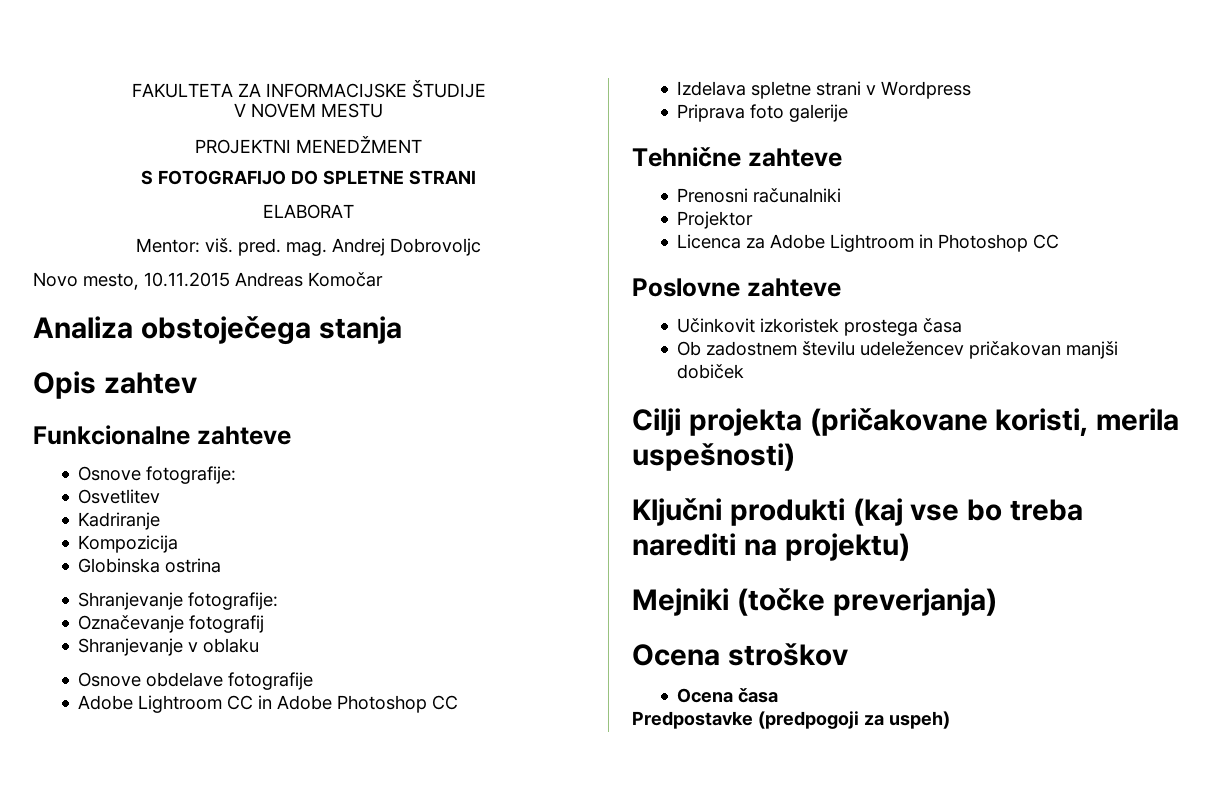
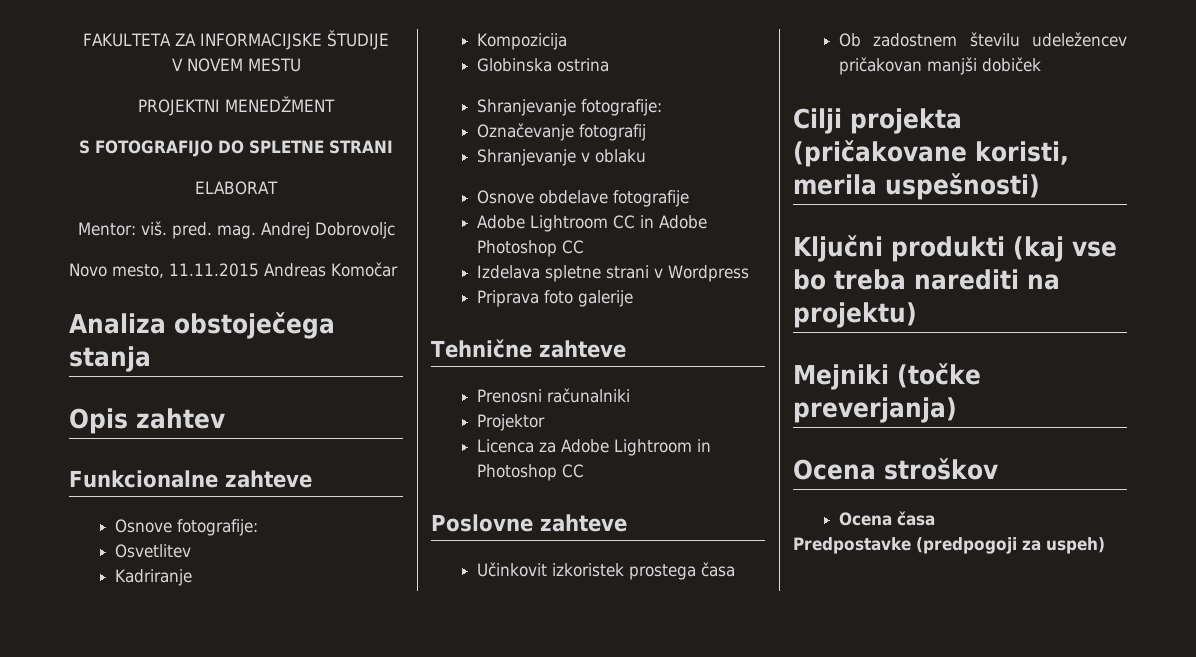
[144,272,230,287] 10.11.2015 -> [169,263,259,277] 11.11.2015

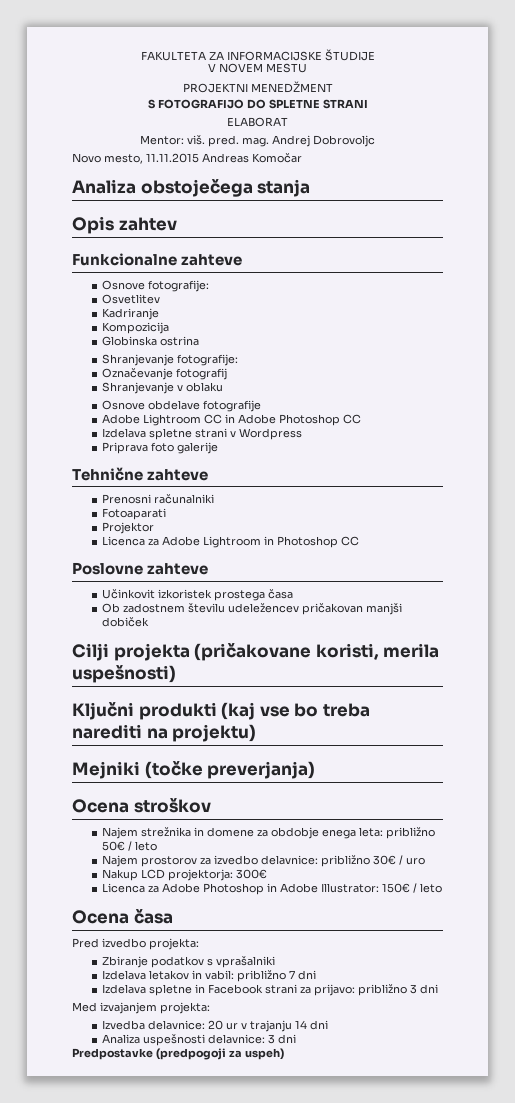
(630, 395) none -> [101,508,166,520] // Fotoaparati
[838,511,935,526] Ocena časa -> [101,827,435,839] [101,841,157,851] [101,855,425,867] [101,869,267,881] [101,883,442,895] [72,909,173,924] [72,938,199,950] [101,956,275,968] [101,970,316,982] [101,984,438,996] [72,1002,210,1014] [101,1020,328,1032] [101,1034,296,1046] Najem strežnika in domene za obdobje enega leta: približno 50€ / leto // Najem prostorov za izvedbo delavnice: približno 30€ / uro // Nakup LCD projektorja: 300€ // Licenca za Adobe Photoshop in Adobe Illustrator: 150€ / leto // Ocena časa // Pred izvedbo projekta: // Zbiranje podatkov s vprašalniki // Izdelava letakov in vabil: približno 7 dni // Izdelava spletne in Facebook strani za prijavo: približno 3 dni // Med izvajanjem projekta: // Izvedba delavnice: 20 ur v trajanju 14 dni // Analiza uspešnosti delavnice: 3 dni

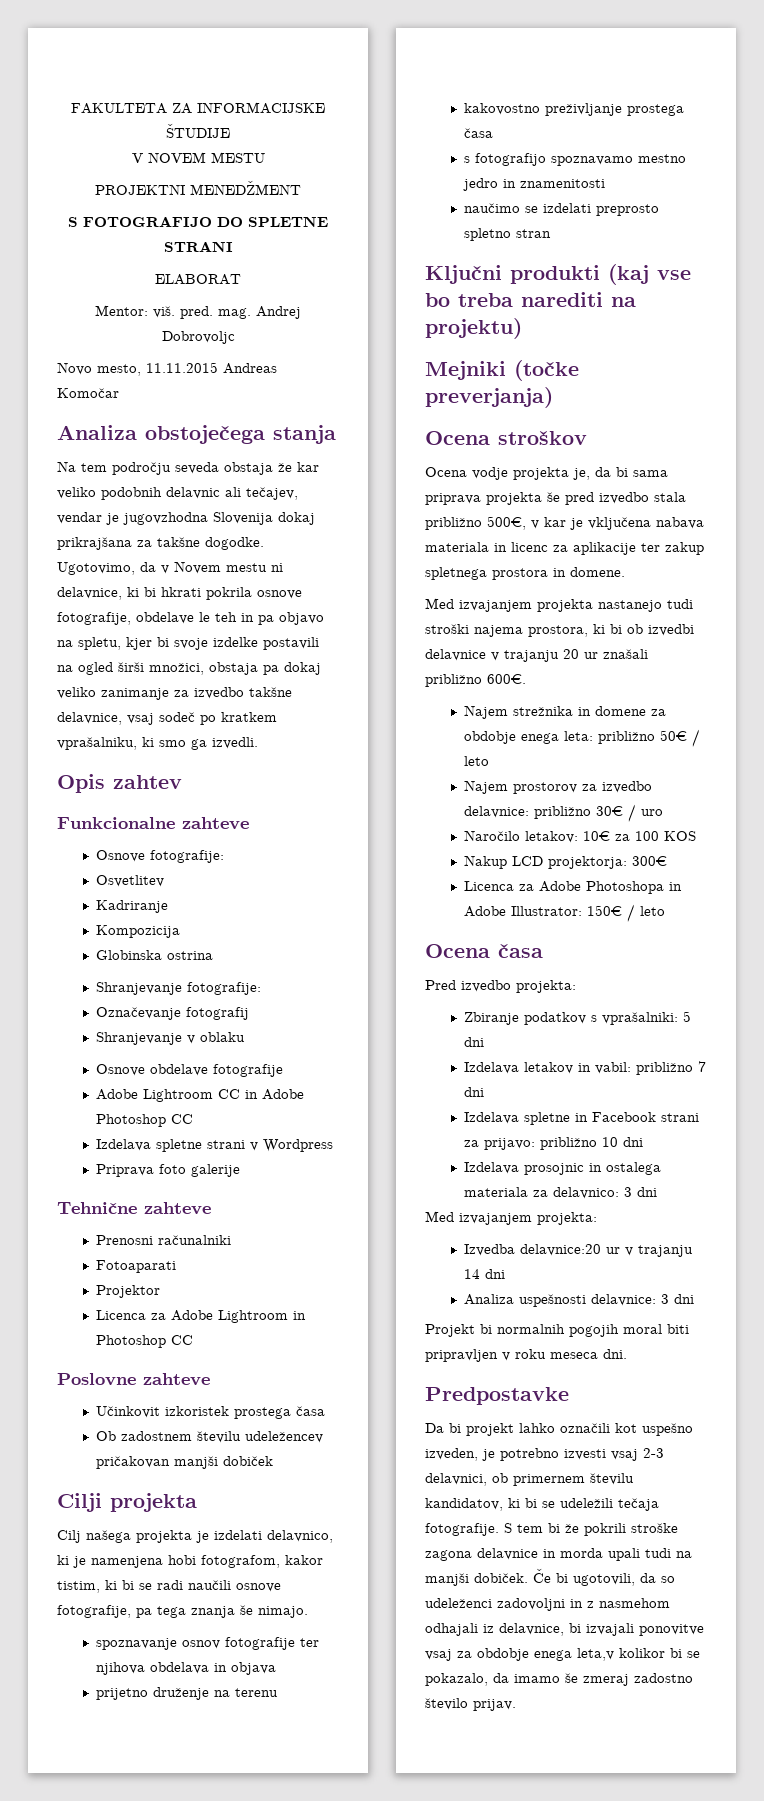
(311, 188) none -> [57,461,319,475] [57,487,298,500] [57,512,315,525] [57,537,264,550] [57,561,283,575] [57,587,302,600] [57,612,324,625] [57,637,319,650] [57,662,321,675] [57,687,292,700] [57,712,277,725] [57,737,258,750] // Na tem področju seveda obstaja že kar veliko podobnih delavnic ali tečajev, vendar je jugovzhodna Slovenija dokaj prikrajšana za takšne dogodke. Ugotovimo, da v Novem mestu ni delavnice, ki bi hkrati pokrila osnove fotografije, obdelave le teh in pa objavo na spletu, kjer bi svoje izdelke postavili na ogled širši množici, obstaja pa dokaj veliko zanimanje za izvedbo takšne delavnice, vsaj sodeč po kratkem vprašalniku, ki smo ga izvedli.
[194,643,440,661] [72,665,176,683] (pričakovane koristi, merila uspešnosti) -> [57,1530,333,1543] [57,1555,323,1568] [57,1580,281,1593] [57,1605,308,1618] [95,1637,319,1650] [95,1662,276,1675] [95,1687,278,1700] [463,103,684,116] [463,128,493,138] [463,153,686,166] [462,178,605,191] [463,203,659,216] [463,228,551,241] // Cilj našega projekta je izdelati delavnico, ki je namenjena hobi fotografom, kakor tistim, ki bi se radi naučili osnove fotografije, pa tega znanja še nimajo. // spoznavanje osnov fotografije ter njihova obdelava in objava // prijetno druženje na terenu // kakovostno preživljanje prostega časa // s fotografijo spoznavamo mestno jedro in znamenitosti // naučimo se izdelati preprosto spletno stran
(211, 805) none -> [425,467,668,480] [425,492,686,505] [425,516,704,530] [425,542,704,555] [425,567,625,580] [425,598,693,612] [425,624,694,637] [425,649,648,662] [425,674,526,687] // Ocena vodje projekta je, da bi sama priprava projekta še pred izvedbo stala približno 500€, v kar je vključena nabava materiala in licenc za aplikacije ter zakup spletnega prostora in domene. // Med izvajanjem projekta nastanejo tudi stroški najema prostora, ki bi ob izvedbi delavnice v trajanju 20 ur znašali približno 600€.
(425, 861) none -> [463,830,696,843] // Naročilo letakov: 10€ za 100 KOS
[202,883,264,895] Photoshop -> [585,881,664,894] Photoshopa
[215,956,275,968] vprašalniki -> [601,1011,691,1025] [463,1037,484,1047] vprašalniki: 5 dni
(407, 990) none -> [601,1137,643,1147] [463,1162,661,1175] [463,1187,619,1199] 10 dni // Izdelava prosojnic in ostalega materiala za delavnico:
[147,1020,223,1030] delavnice: 20 -> [519,1244,601,1256] delavnice:20
[72,1048,284,1060] Predpostavke (predpogoji za uspeh) -> [425,1324,689,1337] [425,1349,627,1362] [425,1387,569,1405] [425,1423,693,1436] [425,1448,664,1461] [425,1473,634,1486] [425,1498,659,1511] [425,1523,678,1536] [425,1548,692,1561] [425,1568,675,1586] [425,1598,670,1611] [425,1623,704,1636] [425,1648,700,1661] [425,1673,693,1686] [425,1698,516,1711] Projekt bi normalnih pogojih moral biti pripravljen v roku meseca dni. // Predpostavke // Da bi projekt lahko označili kot uspešno izveden, je potrebno izvesti vsaj 2-3 delavnici, ob primernem številu kandidatov, ki bi se udeležili tečaja fotografije. S tem bi že pokrili stroške zagona delavnice in morda upali tudi na manjši dobiček. Če bi ugotovili, da so udeleženci zadovoljni in z nasmehom odhajali iz delavnice, bi izvajali ponovitve vsaj za obdobje enega leta,v kolikor bi se pokazalo, da imamo še zmeraj zadostno število prijav.

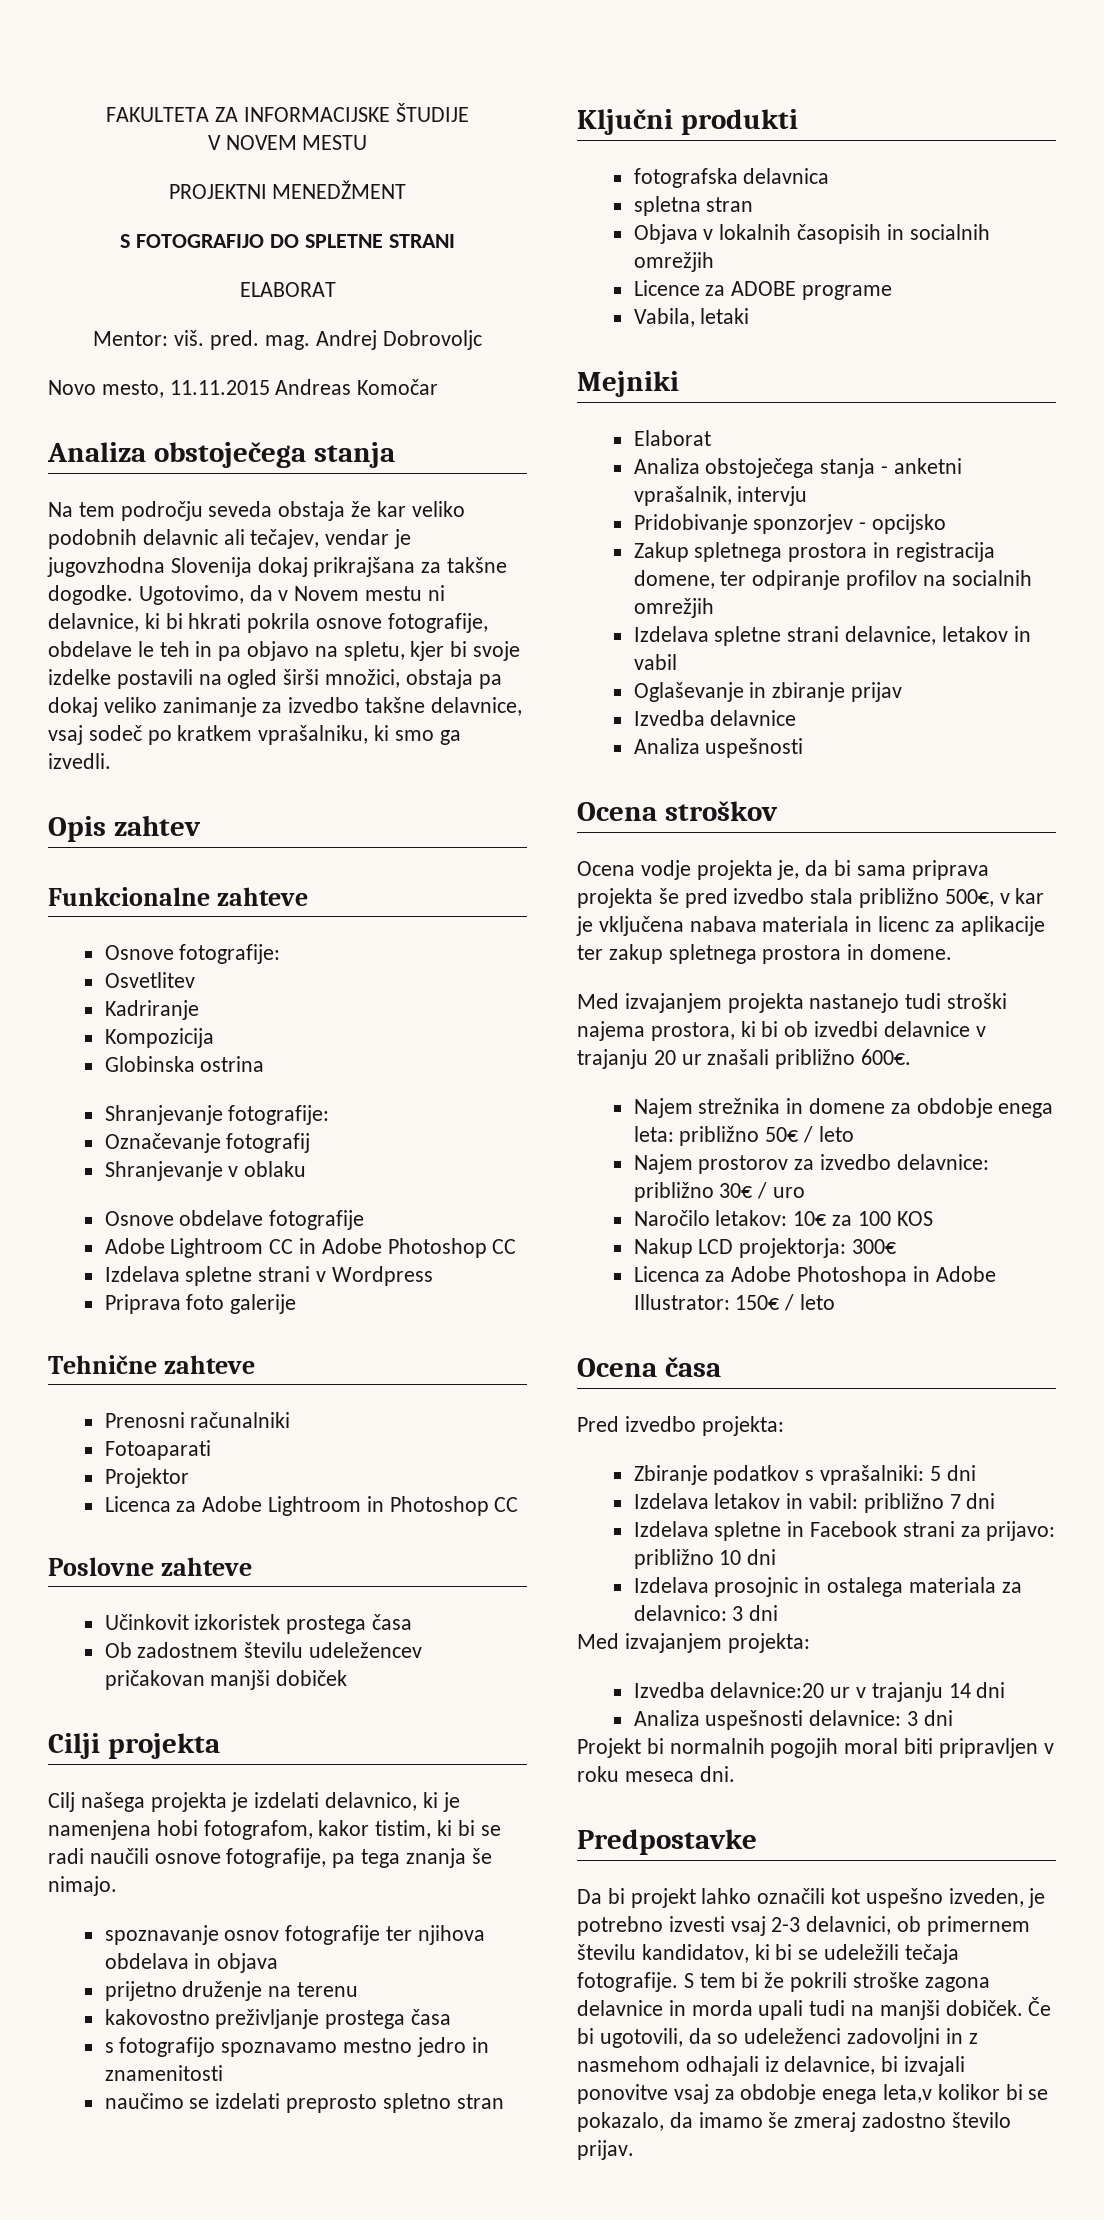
[608,264,691,285] [425,292,636,307] [425,318,522,339] [425,360,579,381] [425,387,553,408] (kaj vse bo treba narediti na projektu) // Mejniki (točke preverjanja) -> [633,168,830,188] [633,196,754,216] [633,224,990,244] [633,252,714,272] [633,280,892,300] [633,308,750,327] [577,371,679,397] [633,430,711,446] [633,458,962,478] [633,486,808,506] [633,514,946,534] [633,542,995,562] [633,570,1032,590] [633,598,714,618] [633,626,1031,646] [633,654,677,670] [633,682,902,702] [633,710,797,726] [633,738,804,758] // fotografska delavnica // spletna stran // Objava v lokalnih časopisih in socialnih omrežjih // Licence za ADOBE programe // Vabila, letaki // Mejniki // Elaborat // Analiza obstoječega stanja - anketni vprašalnik, intervju // Pridobivanje sponzorjev - opcijsko // Zakup spletnega prostora in registracija domene, ter odpiranje profilov na socialnih omrežjih // Izdelava spletne strani delavnice, letakov in vabil // Oglaševanje in zbiranje prijav // Izvedba delavnice // Analiza uspešnosti

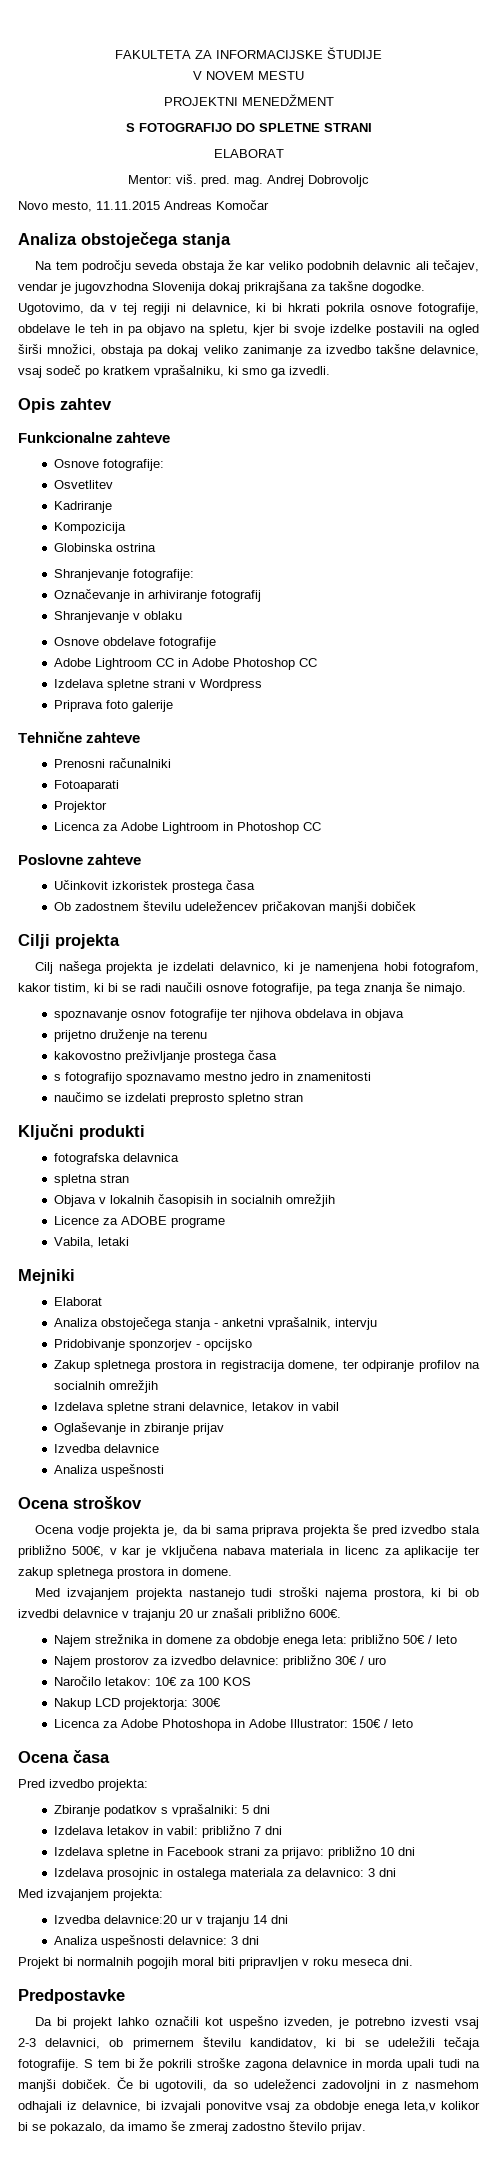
[294,586,423,601] Novem mestu -> [122,303,170,315] tej regiji
(221, 1143) none -> [133,590,207,602] in arhiviranje

